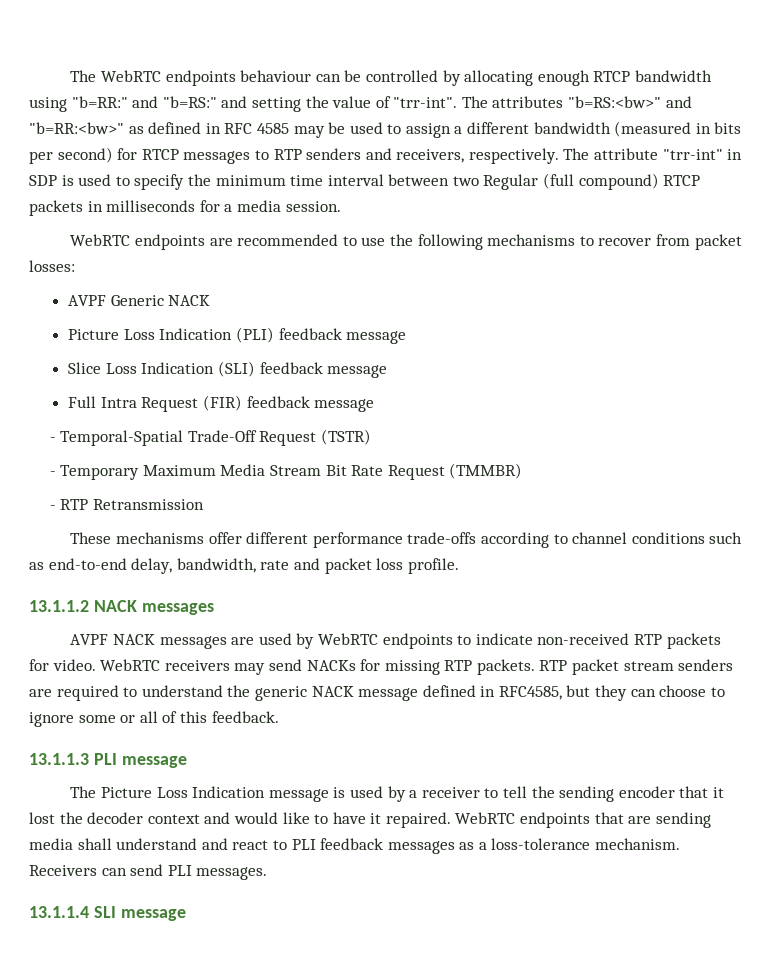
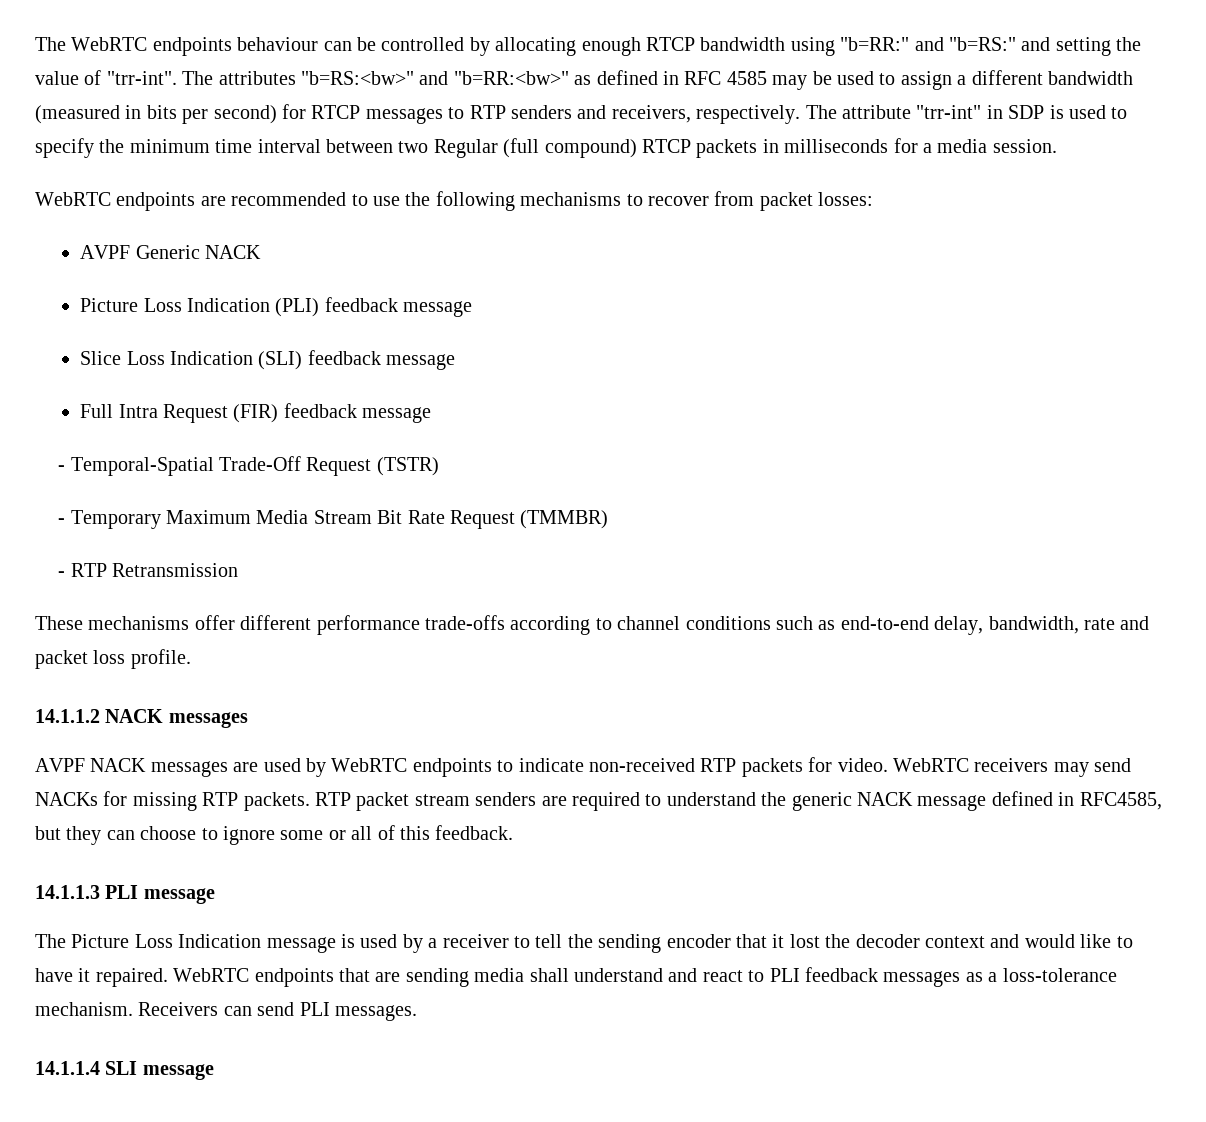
[29,600,89,612] 13.1.1.2 -> [35,709,100,723] 14.1.1.2
[29,753,89,765] 13.1.1.3 -> [35,885,100,899] 14.1.1.3
[29,906,89,918] 13.1.1.4 -> [35,1061,100,1075] 14.1.1.4

